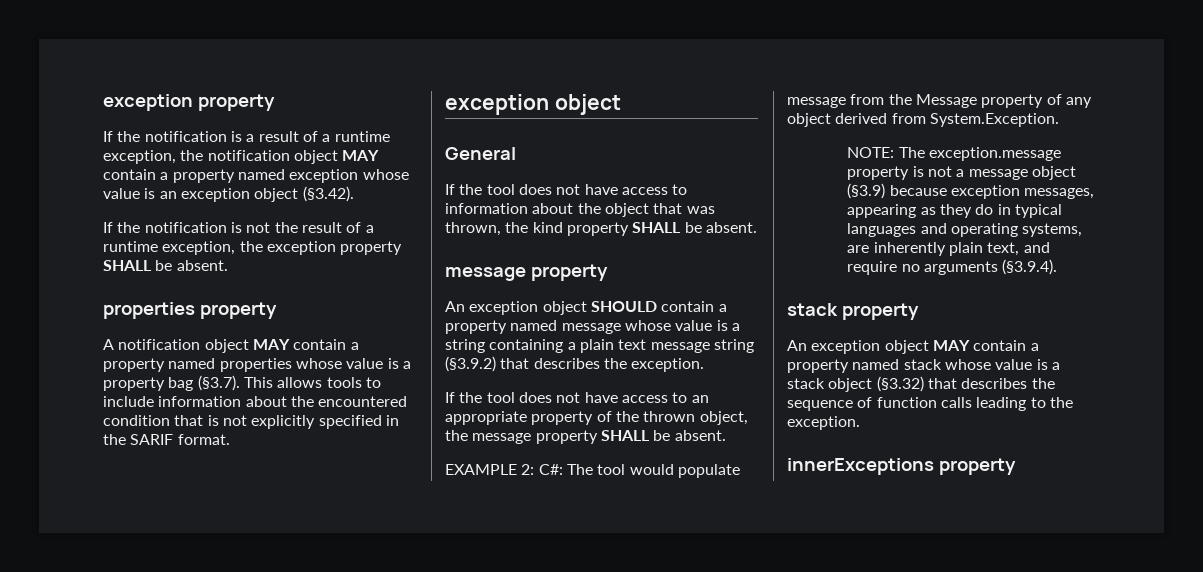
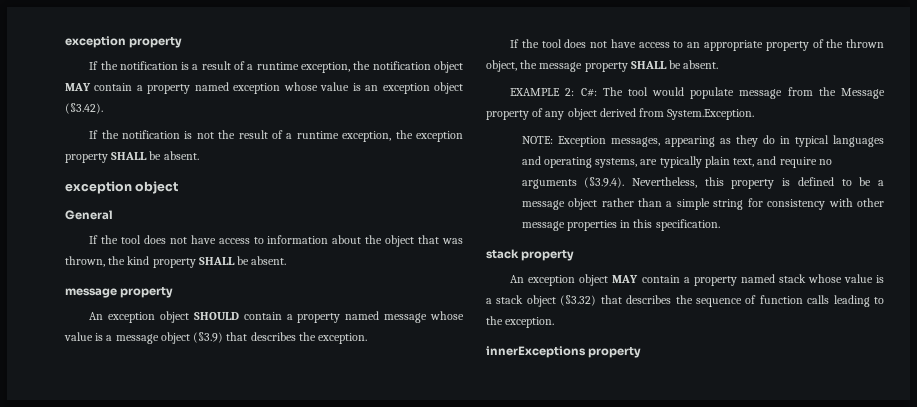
[103,302,277,319] [103,339,359,353] [103,358,411,372] [103,375,381,391] [103,396,408,407] [103,415,399,429] [103,434,230,445] // properties property // A notification object MAY contain a property named properties whose value is a property bag (§3.7). This allows tools to include information about the encountered condition that is not explicitly specified in the SARIF format. -> (199, 155) none
[445,339,754,353] [445,356,496,372] string containing a plain text message string (§3.9.2) -> [115,332,224,344] message object (§3.9)
[898,147,1062,161] [847,166,1077,180] [847,183,1021,199] The exception.message property is not a message object (§3.9) because exception -> [557,136,606,147] Exception
[873,242,946,256] inherently -> [659,156,702,168] typically
(1058, 267) none -> [632,177,884,189] [521,198,884,210] [521,219,720,231] Nevertheless, this property is defined to be a message object rather than a simple string for consistency with other message properties in this specification.

